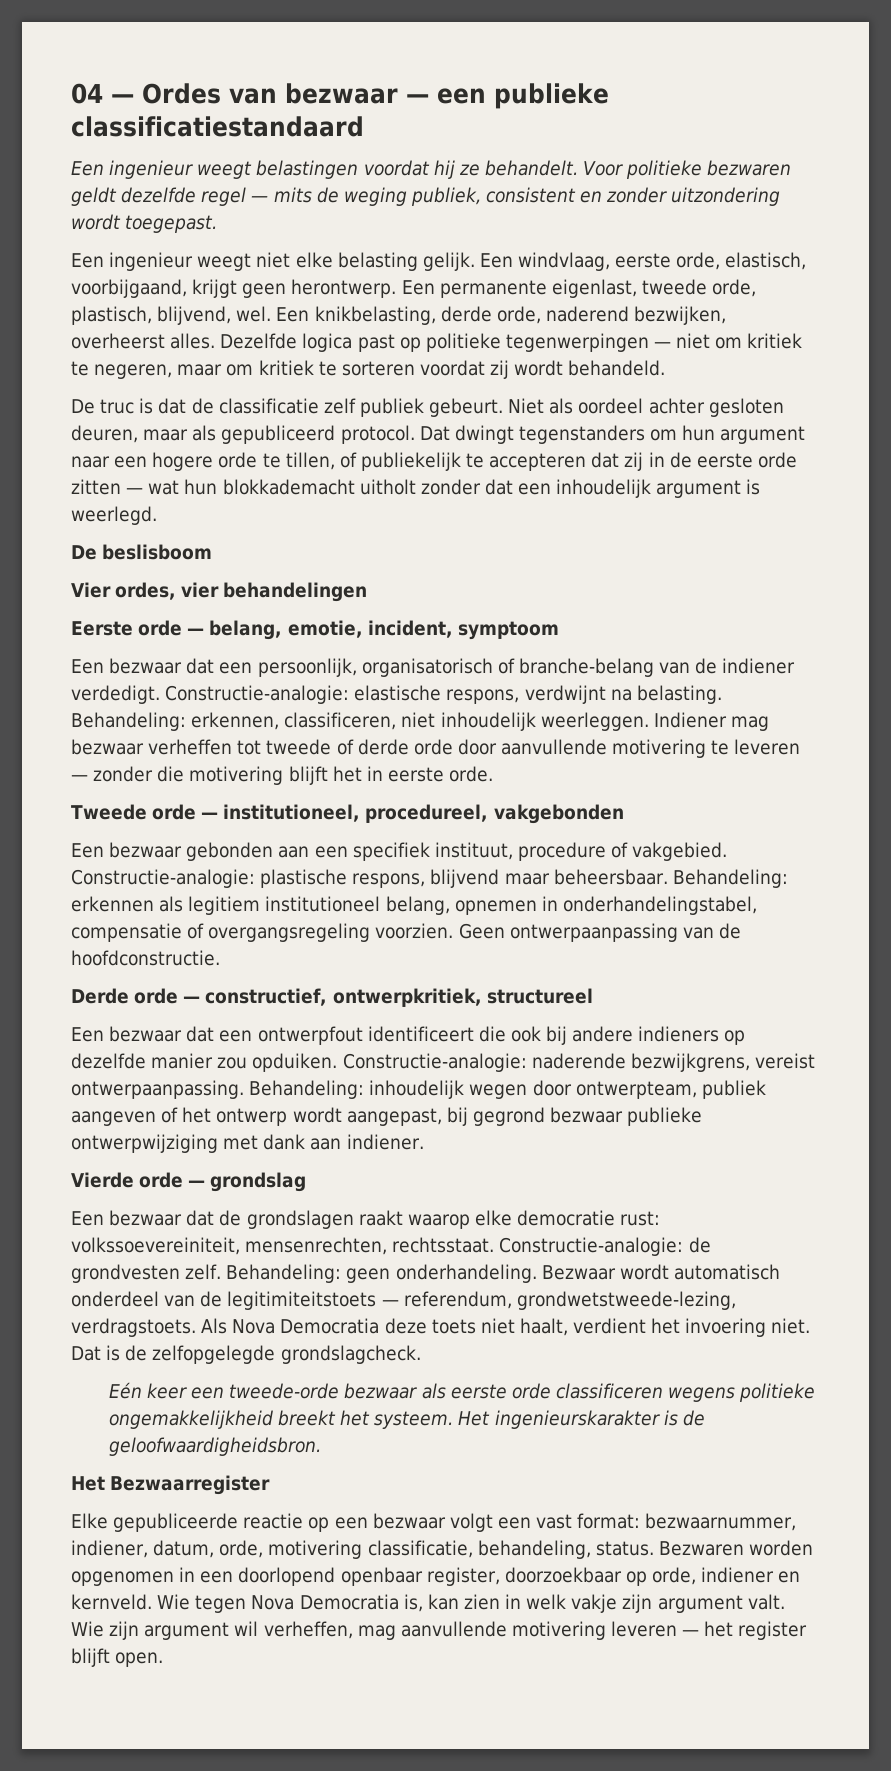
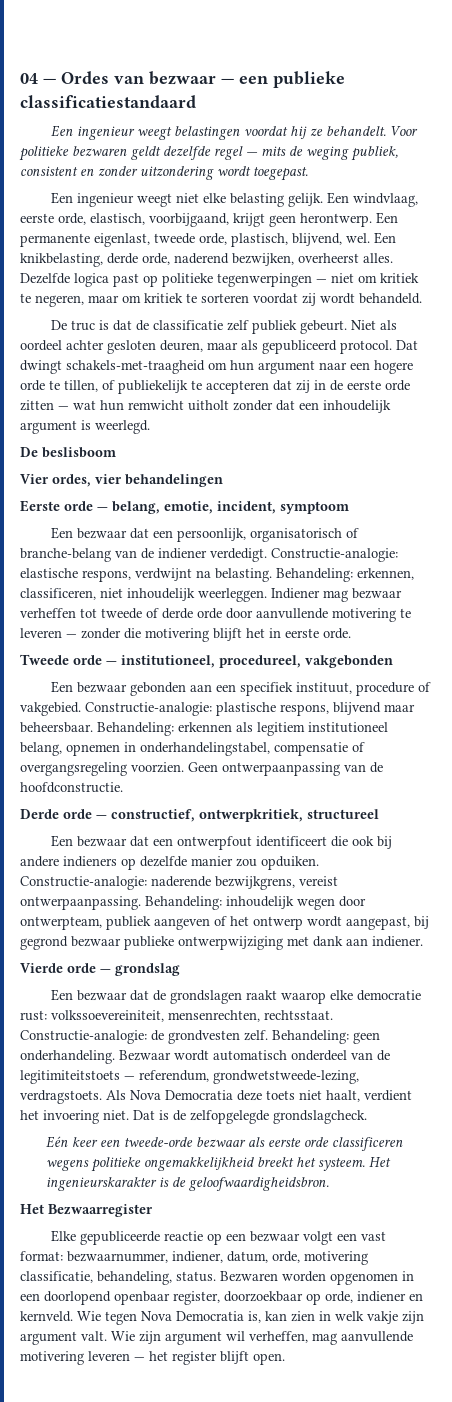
[518,425,645,444] tegenstanders -> [66,360,205,374] schakels-met-traagheid
[222,479,355,495] blokkademacht -> [128,400,184,410] remwicht

